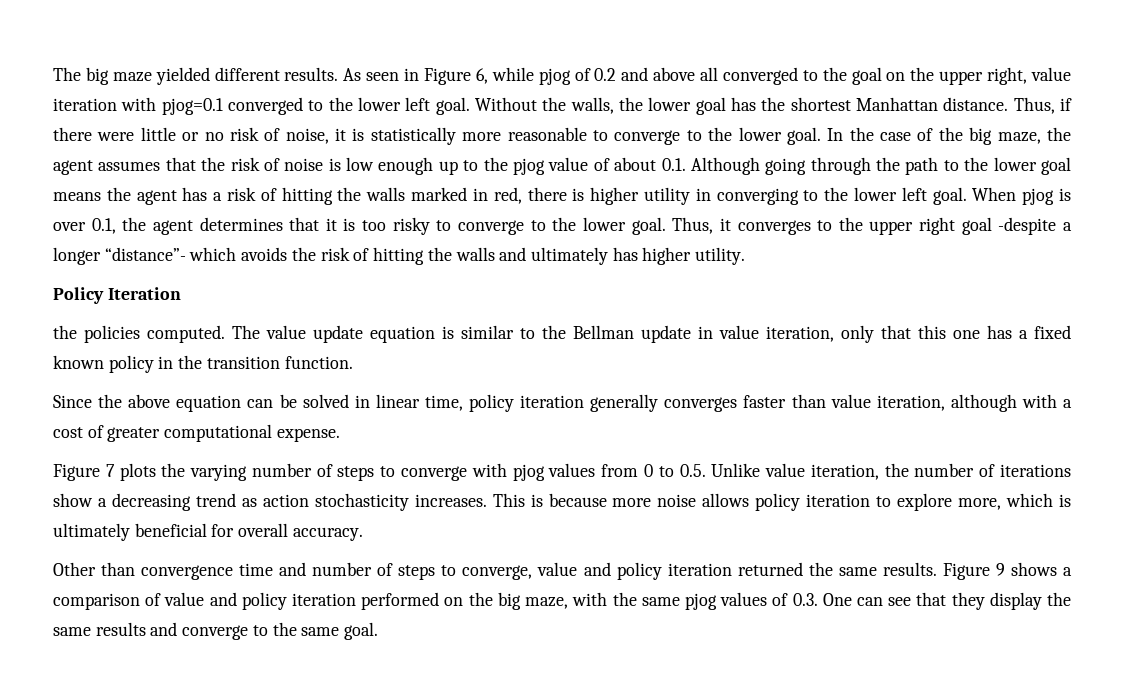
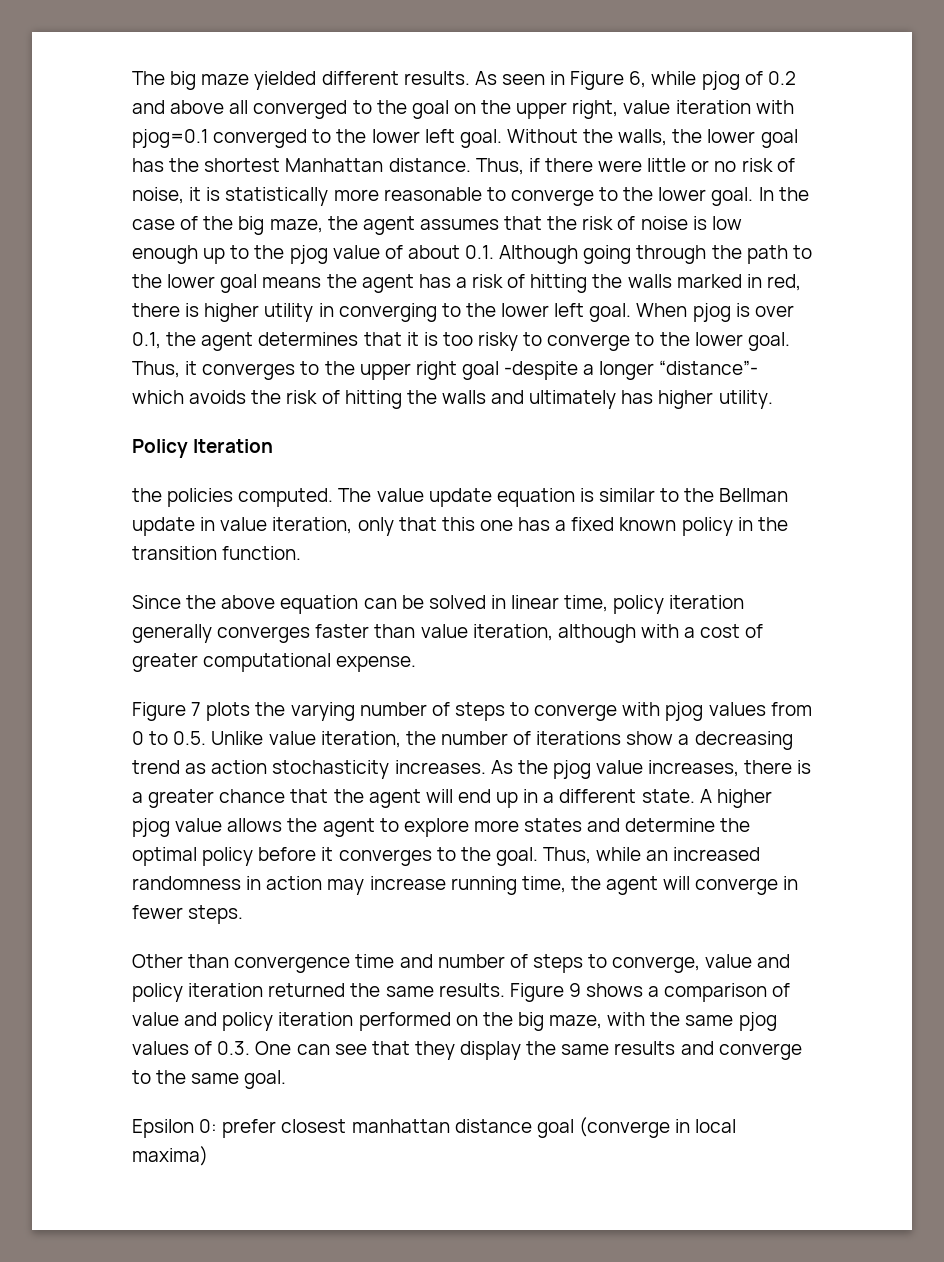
[492,493,1072,511] [53,523,363,541] This is because more noise allows policy iteration to explore more, which is ultimately beneficial for overall accuracy. -> [490,760,812,779] [132,789,772,808] [132,818,751,837] [132,847,761,866] [132,876,799,895] [132,905,244,924] As the pjog value increases, there is a greater chance that the agent will end up in a different state. A higher pjog value allows the agent to explore more states and determine the optimal policy before it converges to the goal. Thus, while an increased randomness in action may increase running time, the agent will converge in fewer steps.
(379, 631) none -> [132,1117,737,1138] [132,1146,208,1166] // Epsilon 0: prefer closest manhattan distance goal (converge in local maxima)

